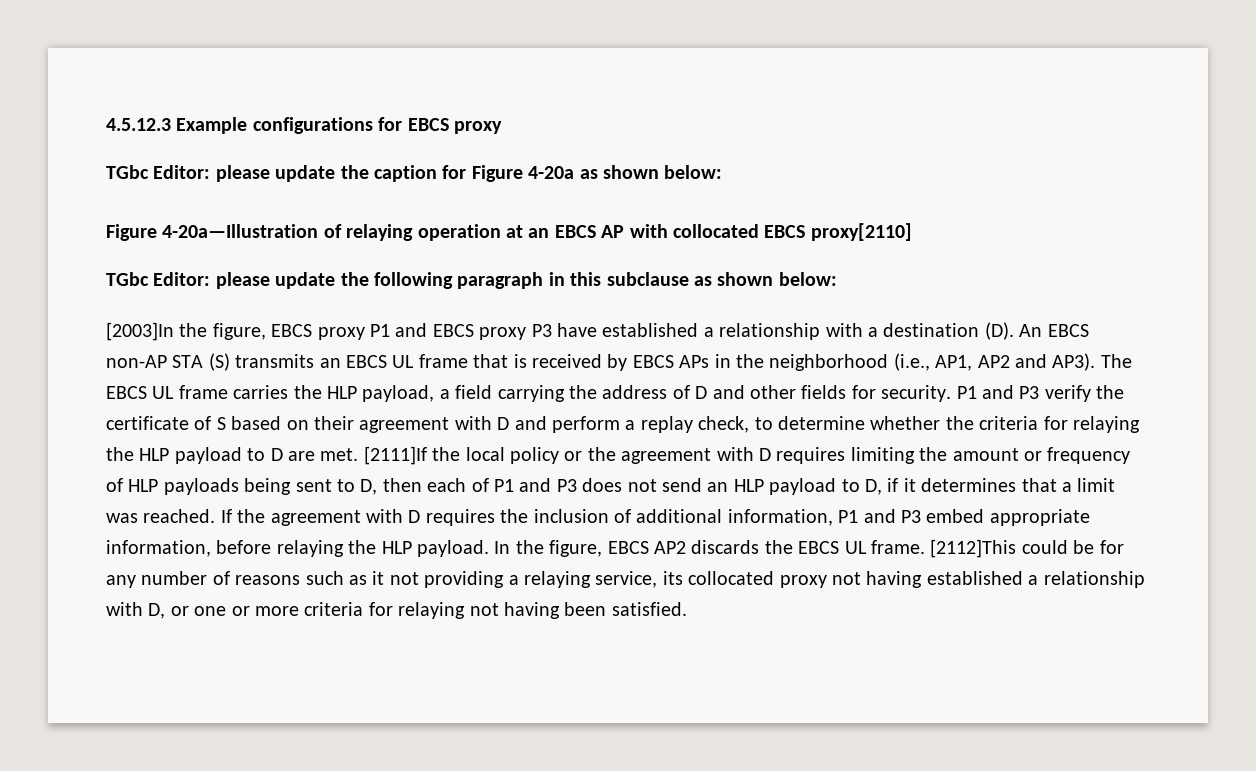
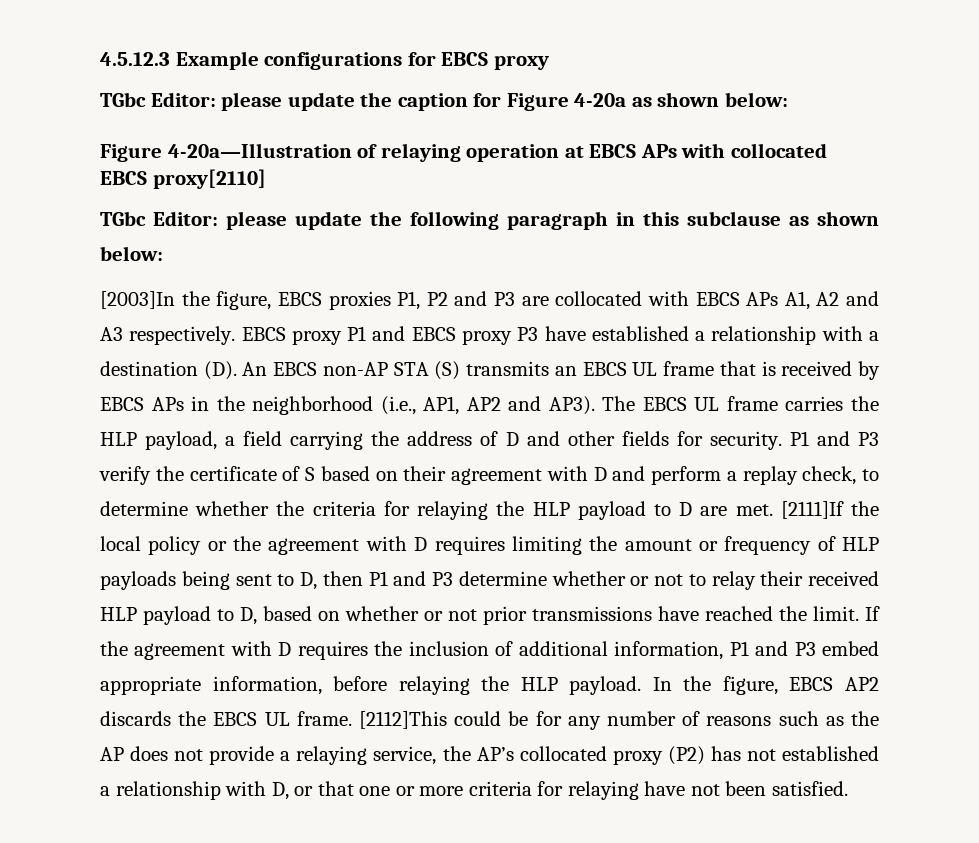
[528,225,625,238] an EBCS AP -> [589,144,677,158] EBCS APs
(313, 330) none -> [328,291,879,310] [100,326,286,345] proxies P1, P2 and P3 are collocated with EBCS APs A1, A2 and A3 respectively. EBCS
[427,478,1116,495] [106,509,216,523] each of P1 and P3 does not send an HLP payload to D, if it determines that a limit was reached. -> [368,571,879,590] [100,606,859,625] P1 and P3 determine whether or not to relay their received HLP payload to D, based on whether or not prior transmissions have reached the limit.
[372,571,923,588] it not providing a relaying service, its collocated proxy not having -> [851,711,880,726] [100,746,776,765] the AP does not provide a relaying service, the AP’s collocated proxy (P2) has not
(189, 611) none -> [317,781,354,796] that
[469,602,560,619] not having -> [644,781,720,796] have not

